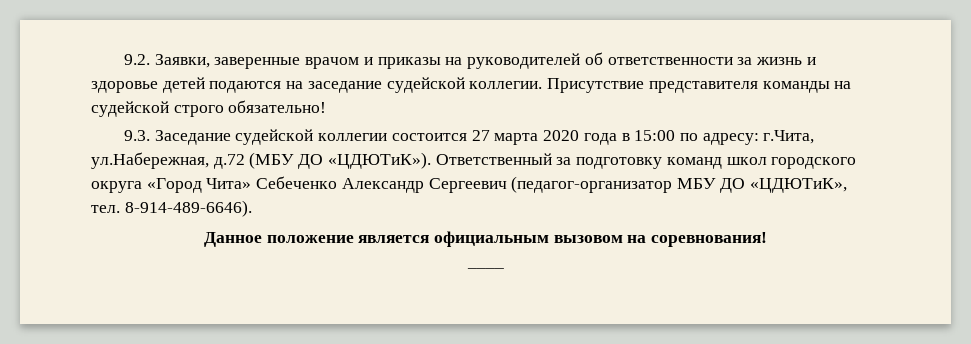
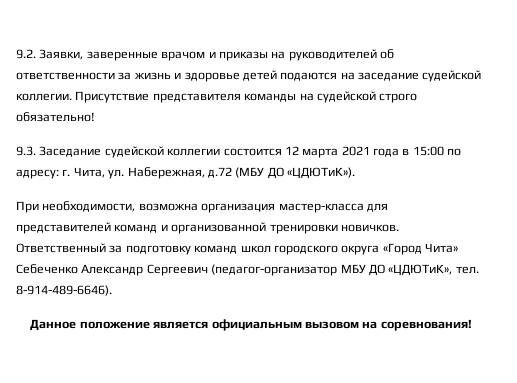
[471,130,580,145] 27 марта 2020 -> [284,146,370,158] 12 марта 2021
[763,130,815,144] [91,152,209,169] г.Чита, ул.Набережная, -> [62,167,205,179] г. Чита, ул. Набережная,
(431, 160) none -> [16,201,388,213] [16,222,399,234] // При необходимости, возможна организация мастер-класса для представителей команд и организованной тренировки новичков.
[466,267,504,269] // ____ -> (472, 325) none

